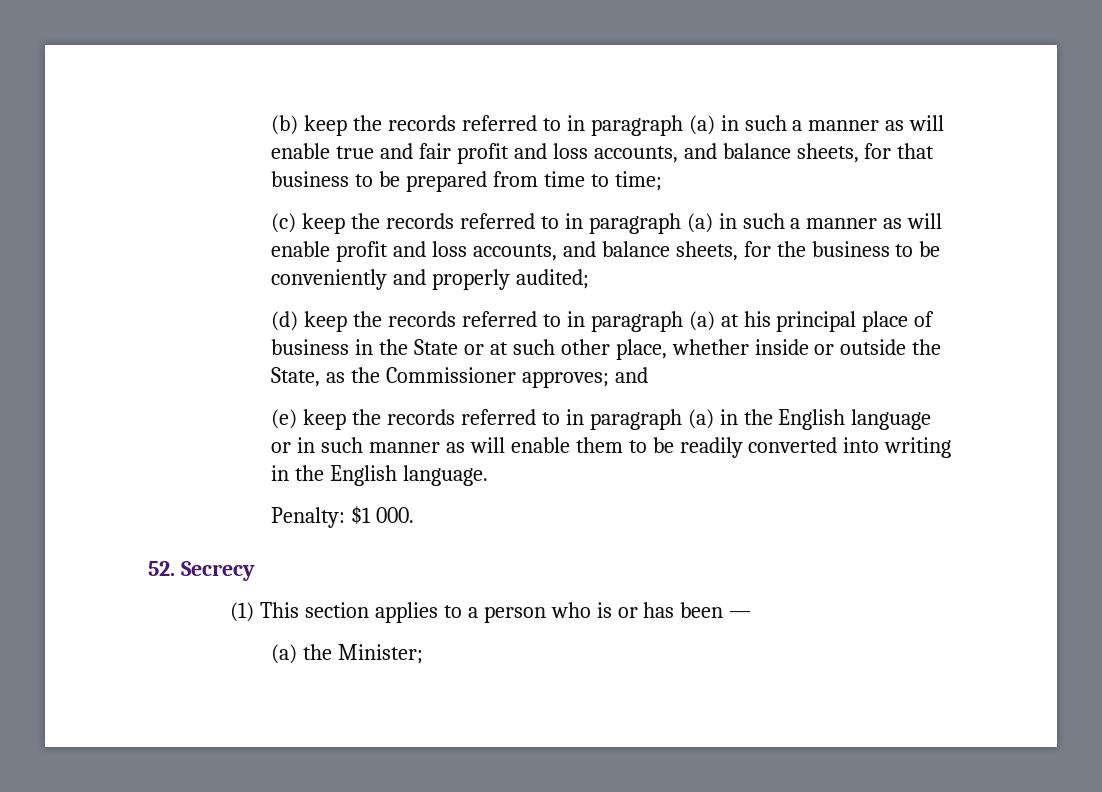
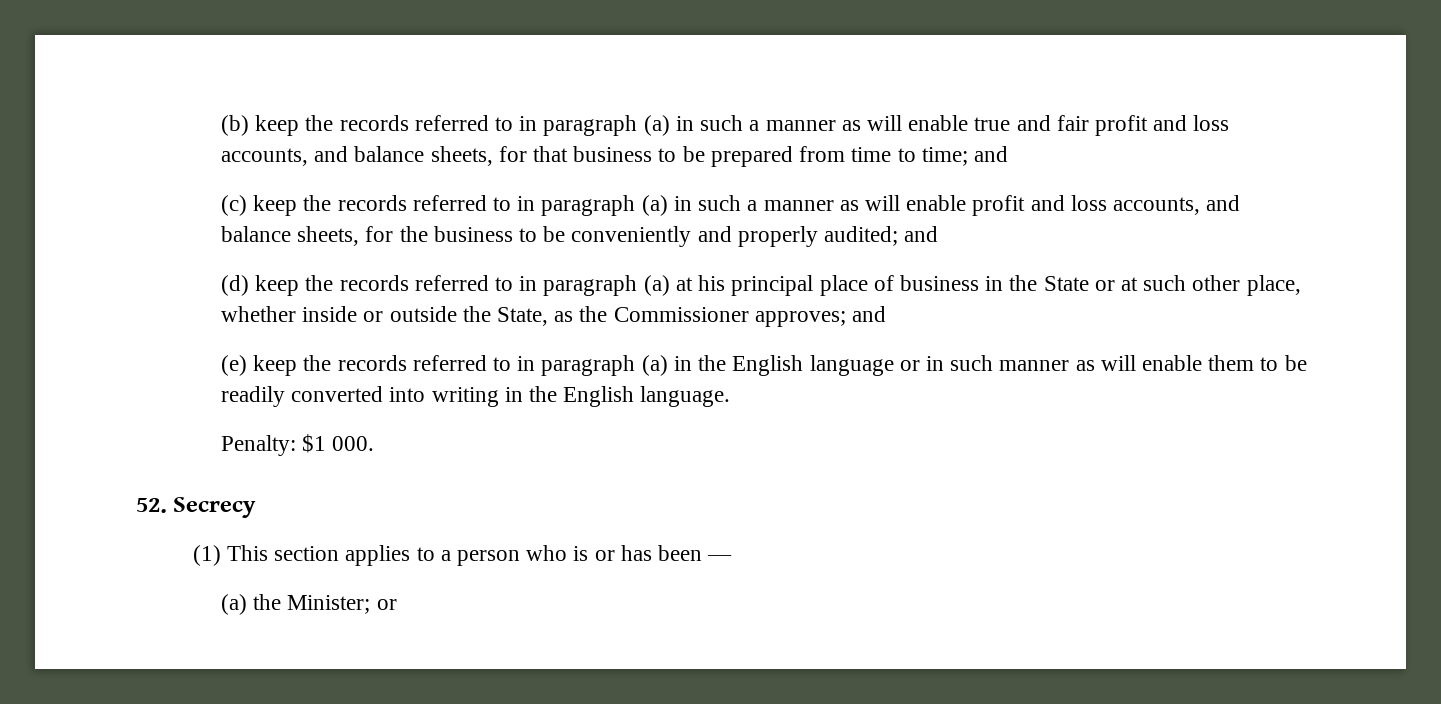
(662, 181) none -> [973,146,1008,162] and
(589, 279) none -> [904,226,939,242] and
(424, 654) none -> [376,599,397,610] or

